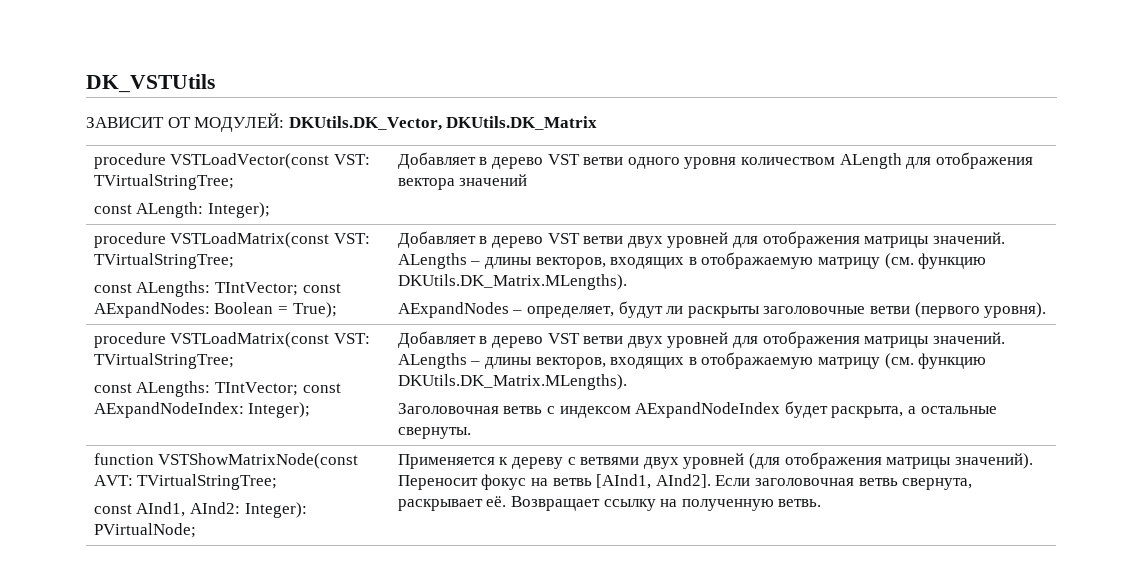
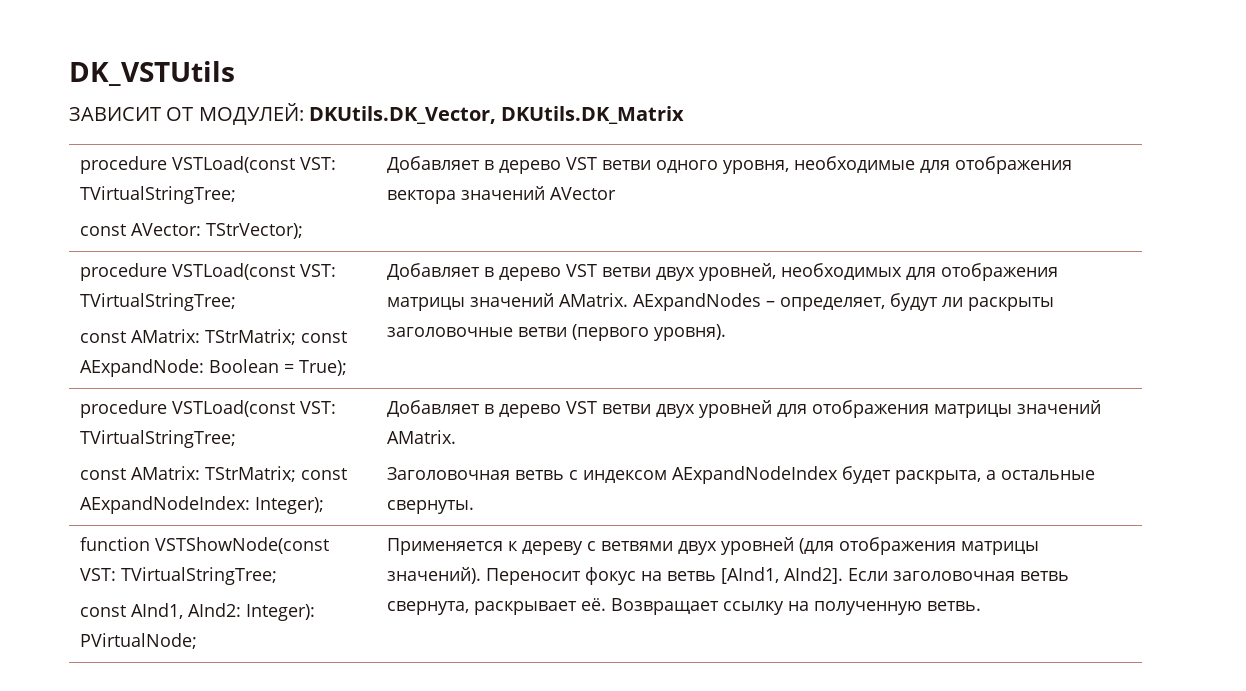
[170,153,371,169] [93,174,234,190] [93,202,271,218] VSTLoadVector(const VST: TVirtualStringTree; // const ALength: Integer); -> [172,156,337,173] [80,186,237,204] [80,223,304,239] VSTLoad(const VST: TVirtualStringTree; // const AVector: TStrVector);
[684,153,902,169] уровня количеством ALength -> [723,156,916,174] уровня, необходимые
[93,232,371,248] [93,253,234,269] [93,281,341,297] [93,302,210,318] // procedure VSTLoadMatrix(const VST: TVirtualStringTree; // const ALengths: TIntVector; const AExpandNodes: -> [550,187,617,200] [80,263,337,281] [80,293,237,311] [80,329,348,345] [80,359,205,377] AVector // procedure VSTLoad(const VST: TVirtualStringTree; // const AMatrix: TStrMatrix; const AExpandNode:
[667,231,1005,248] [397,252,987,269] [397,274,627,290] уровней для отображения матрицы значений. ALengths – длины векторов, входящих в отображаемую матрицу (см. функцию DKUtils.DK_Matrix.MLengths). // -> [699,263,1059,281] [387,293,629,311] уровней, необходимых для отображения матрицы значений AMatrix.
[170,332,371,348] [93,353,234,369] [93,381,299,397] VSTLoadMatrix(const VST: TVirtualStringTree; // const ALengths: TIntVector; -> [172,400,337,417] [80,430,237,448] [80,466,297,482] VSTLoad(const VST: TVirtualStringTree; // const AMatrix: TStrMatrix;
[932,332,1005,344] [397,352,987,369] [397,374,627,390] значений. ALengths – длины векторов, входящих в отображаемую матрицу (см. функцию DKUtils.DK_Matrix.MLengths). -> [1017,400,1102,414] [387,430,457,444] значений AMatrix.
[158,453,359,469] [93,475,133,486] VSTShowMatrixNode(const AVT: -> [155,537,330,554] [80,568,117,581] VSTShowNode(const VST:

